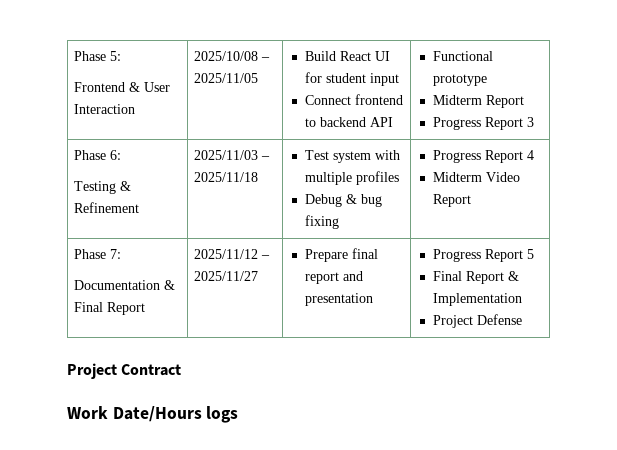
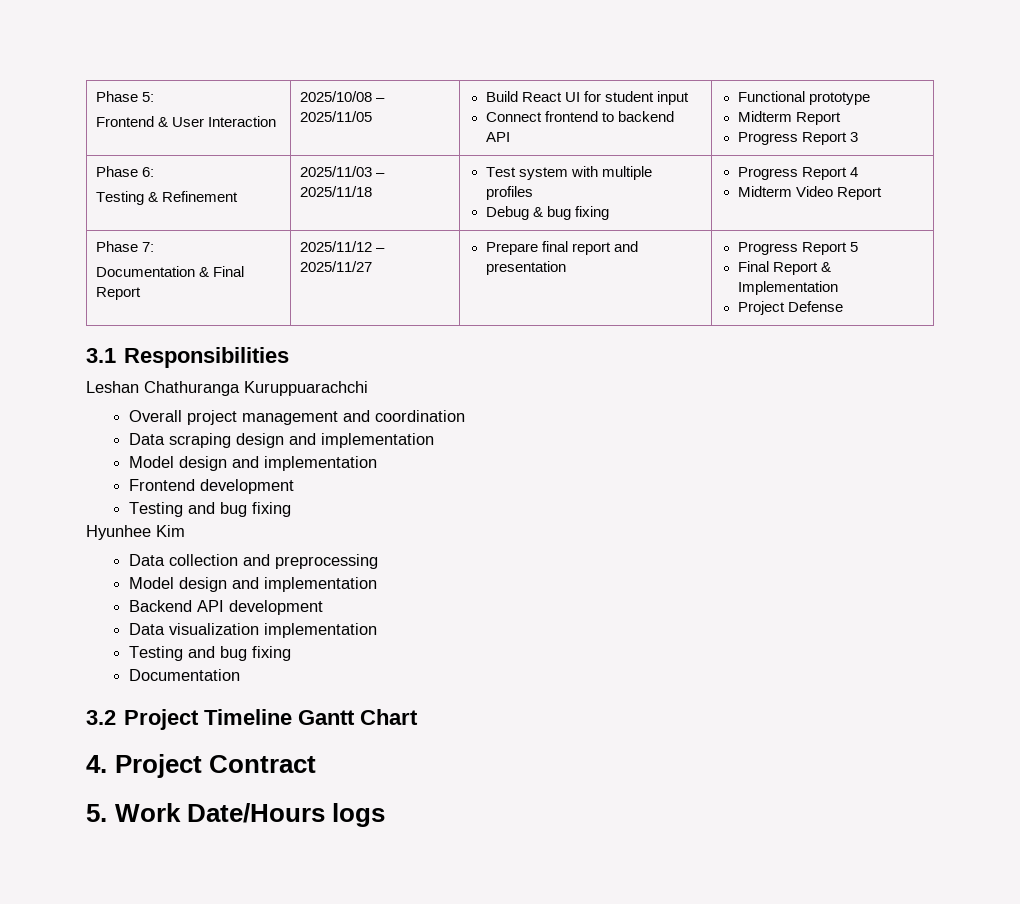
(522, 319) none -> [86,347,290,368] [86,381,368,396] [128,410,465,425] [128,433,434,448] [128,456,377,471] [128,479,294,494] [128,502,291,517] [86,525,185,540] [128,554,378,569] [128,577,377,592] [128,600,323,615] [128,623,377,638] [128,646,291,661] [128,669,240,681] [86,709,419,730] [86,755,107,773] 3.1 Responsibilities // Leshan Chathuranga Kuruppuarachchi // Overall project management and coordination // Data scraping design and implementation // Model design and implementation // Frontend development // Testing and bug fixing // Hyunhee Kim // Data collection and preprocessing // Model design and implementation // Backend API development // Data visualization implementation // Testing and bug fixing // Documentation // 3.2 Project Timeline Gantt Chart // 4.
(182, 370) none -> [86,804,107,822] 5.

